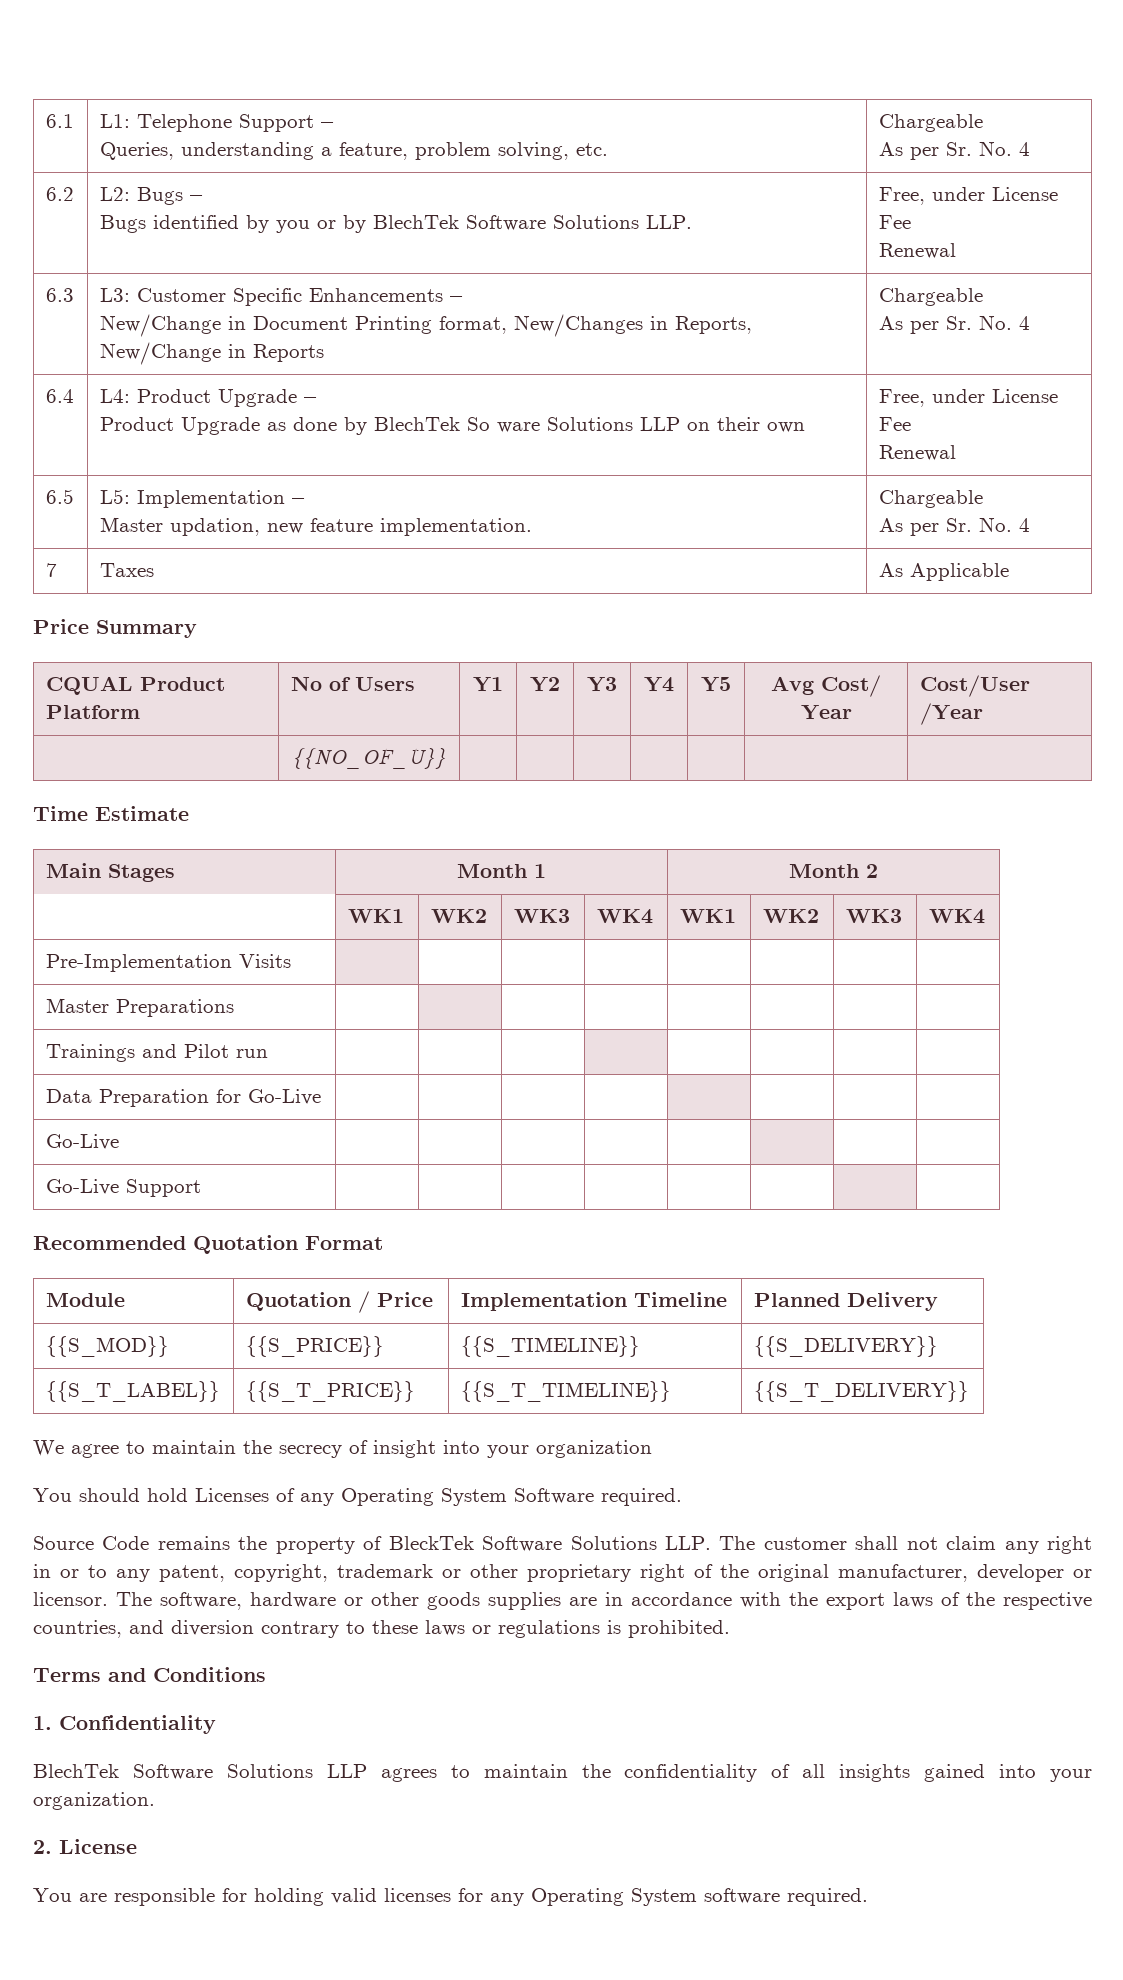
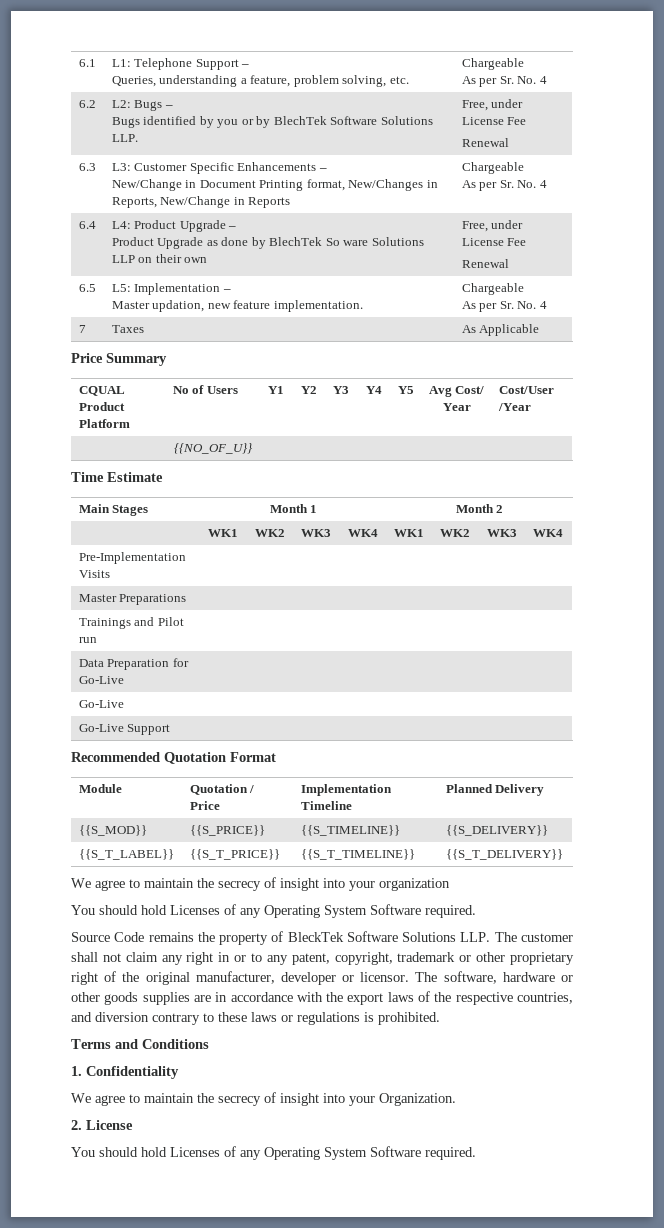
[33,1764,1093,1782] [33,1792,155,1810] BlechTek Software Solutions LLP agrees to maintain the confidentiality of all insights gained into your organization. -> [71,1092,456,1106] We agree to maintain the secrecy of insight into your Organization.
[79,1888,780,1906] are responsible for holding valid licenses for any Operating System software -> [99,1146,421,1160] should hold Licenses of any Operating System Software

